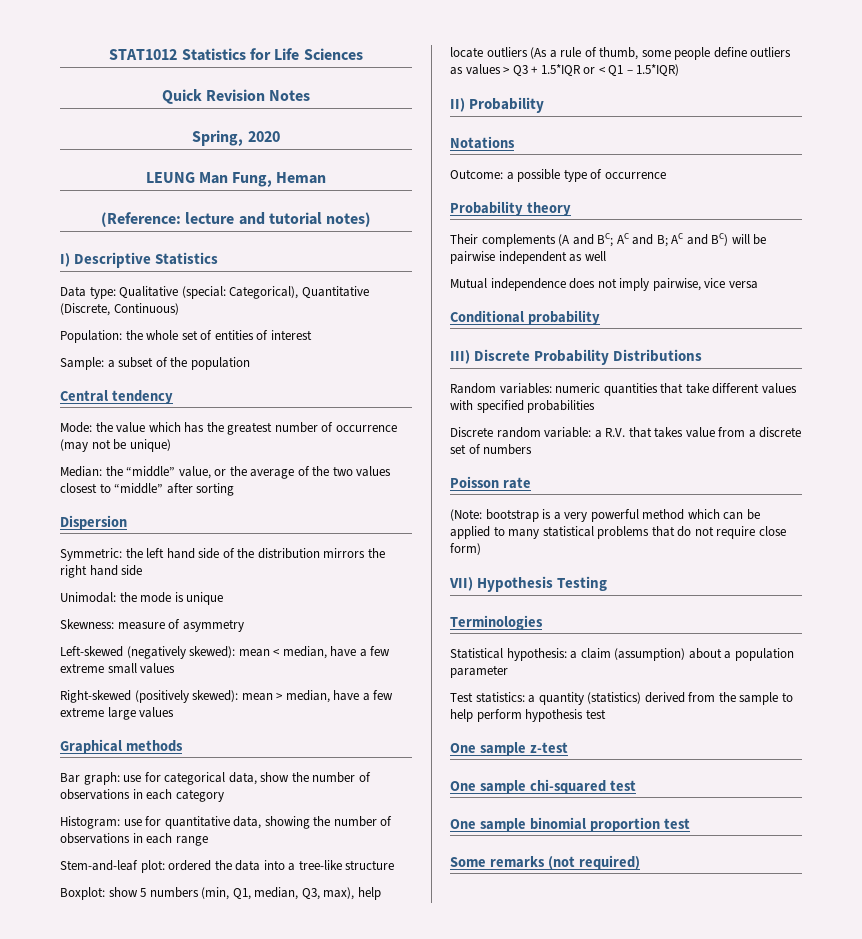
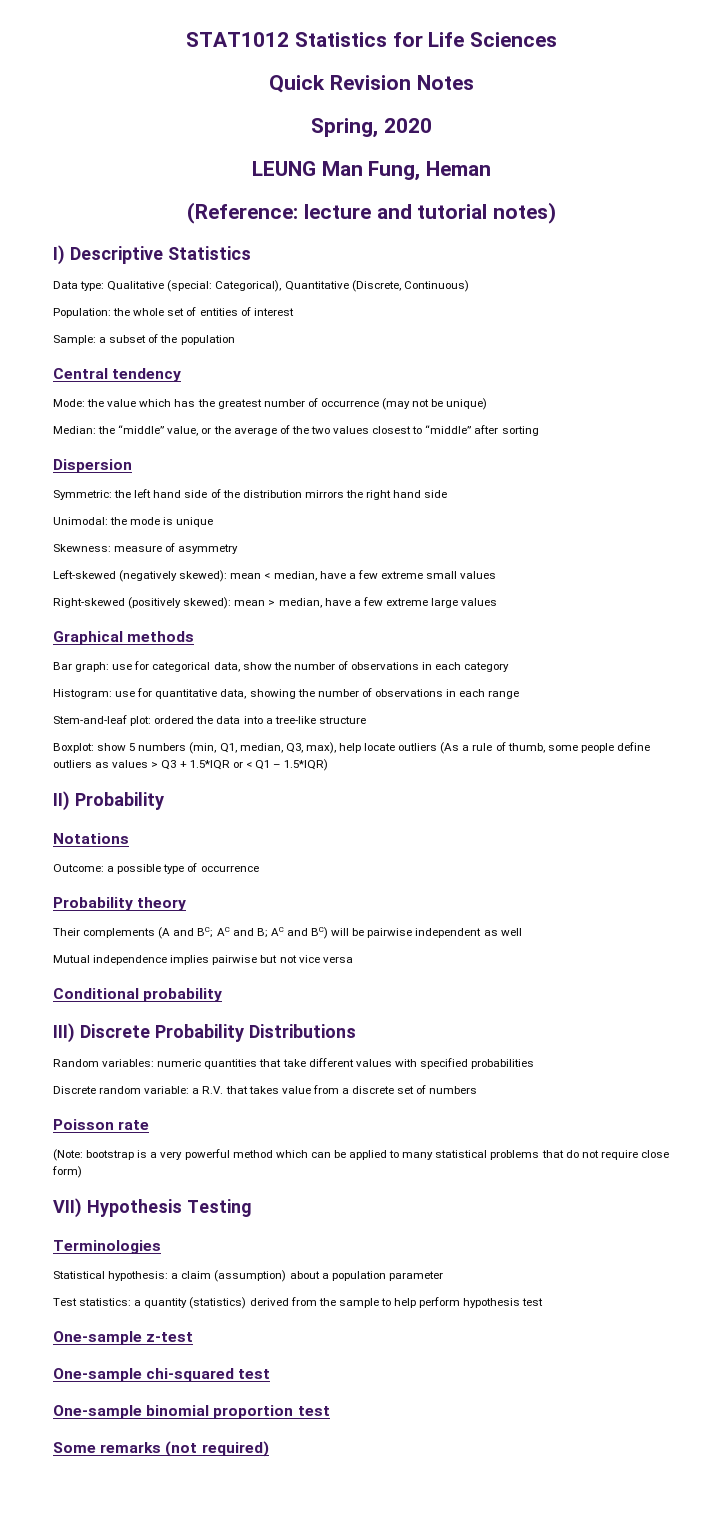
[569,278,701,291] does not imply pairwise, -> [170,955,297,965] implies pairwise but not
[450,742,526,756] One sample -> [53,1331,142,1345] One-sample
[450,780,526,794] One sample -> [53,1368,142,1382] One-sample
[450,818,526,832] One sample -> [53,1405,142,1419] One-sample

